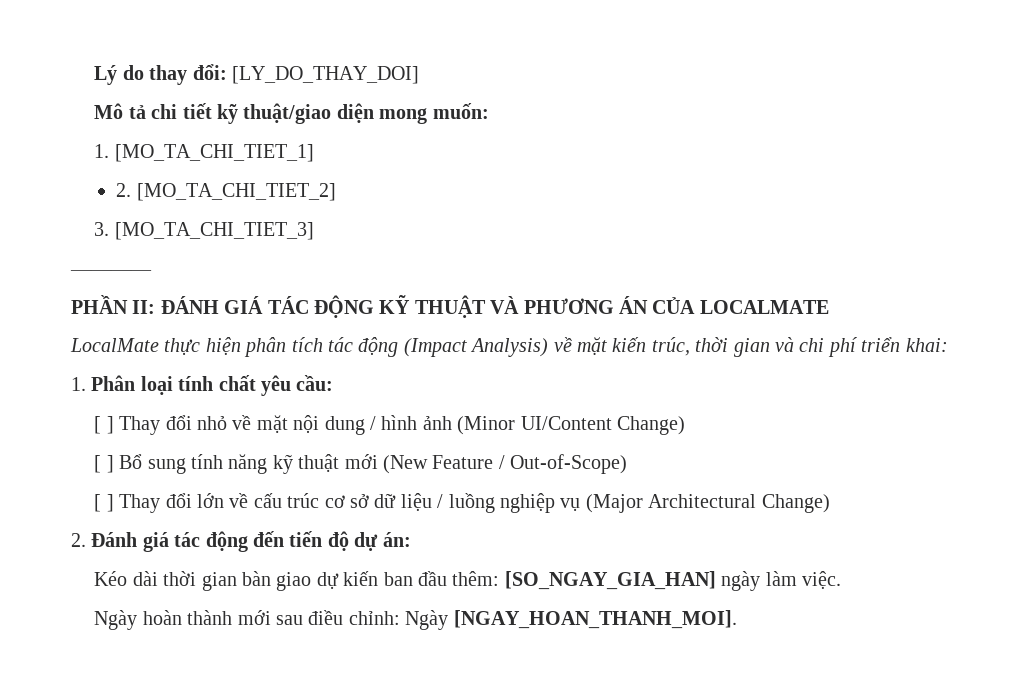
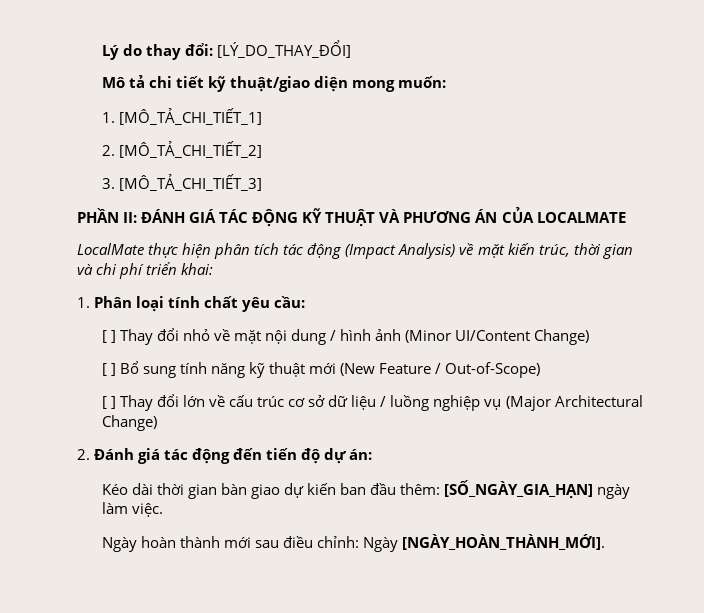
[231,66,419,84] [LY_DO_THAY_DOI] -> [216,40,351,58] [LÝ_DO_THAY_ĐỔI]
[114,144,314,162] [116,183,336,201] [MO_TA_CHI_TIET_1] // 2. [MO_TA_CHI_TIET_2] -> [118,108,262,125] [101,141,262,158] [MÔ_TẢ_CHI_TIẾT_1] // 2. [MÔ_TẢ_CHI_TIẾT_2]
[114,222,314,240] [70,270,152,275] [MO_TA_CHI_TIET_3] // ―――― -> [118,174,262,191] [MÔ_TẢ_CHI_TIẾT_3]
[504,571,716,590] [SO_NGAY_GIA_HAN] -> [444,480,594,499] [SỐ_NGÀY_GIA_HẠN]
[453,610,737,629] [NGAY_HOAN_THANH_MOI]. -> [402,534,606,550] [NGÀY_HOÀN_THÀNH_MỚI].

